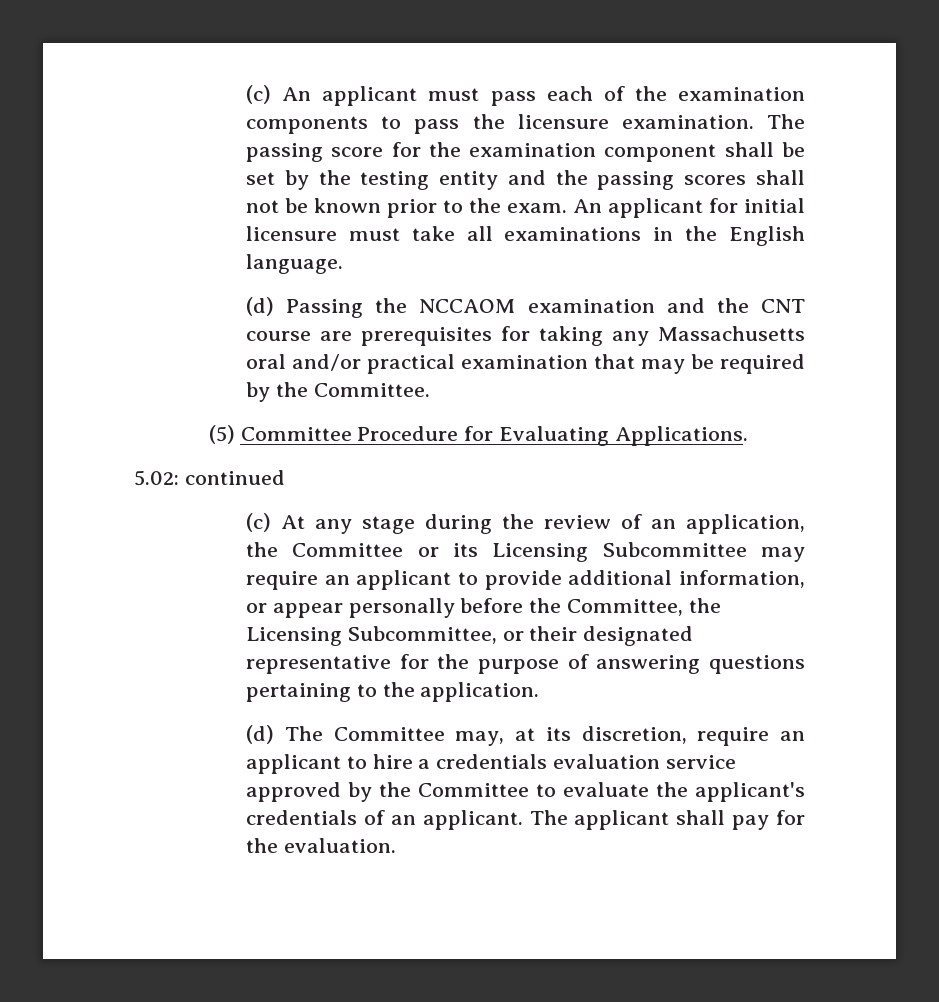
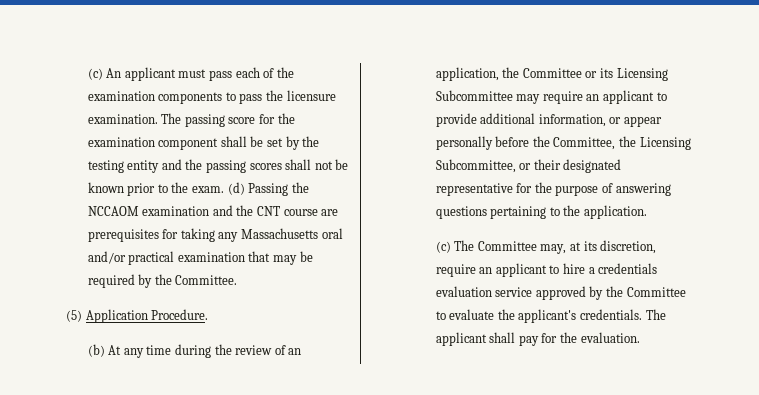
[573,198,805,218] [246,226,806,246] [246,254,344,274] An applicant for initial licensure must take all examinations in the English language. // -> (224, 189) none
[240,426,748,446] [134,470,285,486] [246,513,272,532] Committee Procedure for Evaluating Applications. // 5.02: continued // (c) -> [85,309,209,323] [87,344,105,357] Application Procedure. // (b)
[362,516,416,534] stage -> [146,345,172,355] time
[246,725,275,744] (d) -> [435,241,451,253] (c)
[246,810,523,830] credentials of an applicant. -> [579,309,642,320] credentials.

